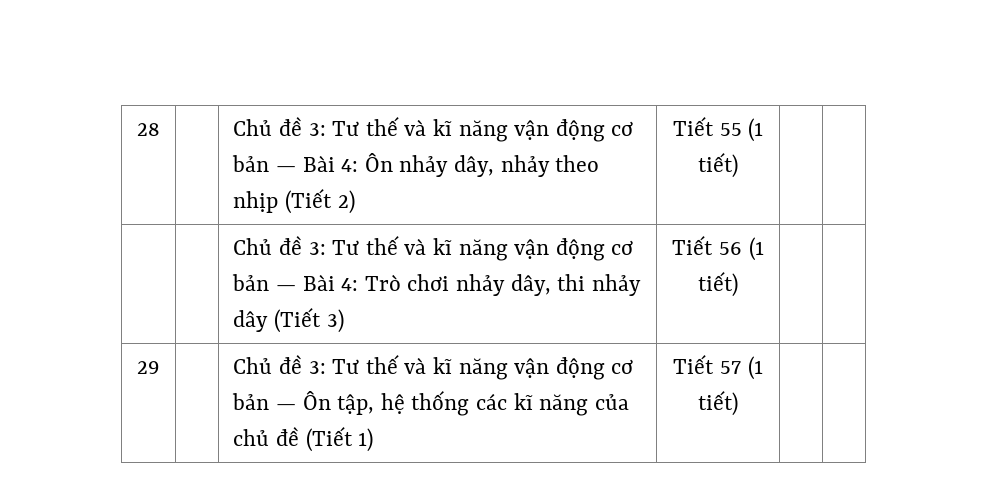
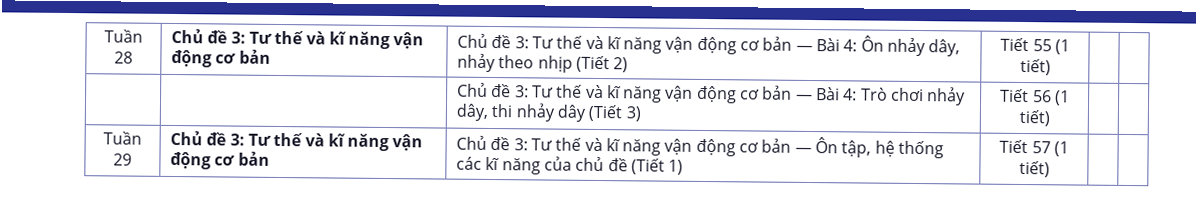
(137, 129) none -> [104,29,144,43] Tuần
(160, 129) none -> [170,28,425,50] [170,49,271,68] Chủ đề 3: Tư thế và kĩ năng vận động cơ bản
(738, 284) none -> [103,131,143,145] Tuần
(160, 367) none -> [169,130,424,152] [169,151,270,170] Chủ đề 3: Tư thế và kĩ năng vận động cơ bản

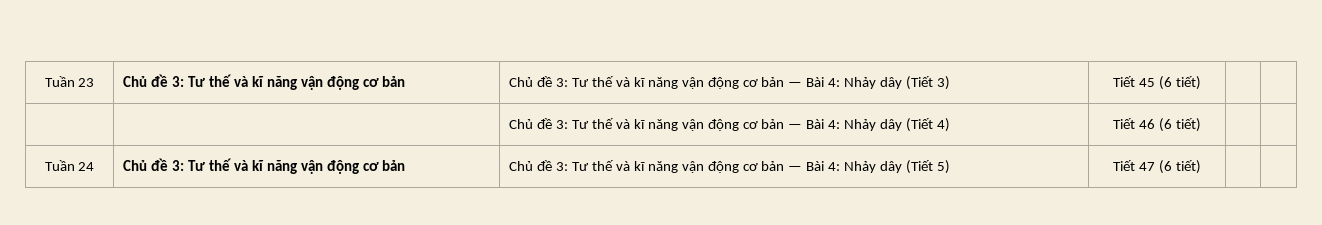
[104,29,144,43] [114,51,133,64] Tuần 28 -> [44,76,95,87] Tuần 23
[860,35,961,57] [456,53,629,73] [1000,37,1070,55] Ôn nhảy dây, nhảy theo nhịp (Tiết 2) | Tiết 55 (1 -> [844,76,950,90] [1113,76,1172,90] Nhảy dây (Tiết 3) | Tiết 45 (6
[860,87,967,106] [455,103,641,122] [1000,88,1070,106] Trò chơi nhảy dây, thi nhảy dây (Tiết 3) | Tiết 56 (1 -> [844,118,950,132] [1113,118,1172,132] Nhảy dây (Tiết 4) | Tiết 46 (6
[113,153,132,166] 29 -> [78,162,95,171] 24
[815,137,945,159] [455,156,684,175] [999,139,1069,157] Ôn tập, hệ thống các kĩ năng của chủ đề (Tiết 1) | Tiết 57 (1 -> [806,160,950,174] [1113,160,1172,174] Bài 4: Nhảy dây (Tiết 5) | Tiết 47 (6

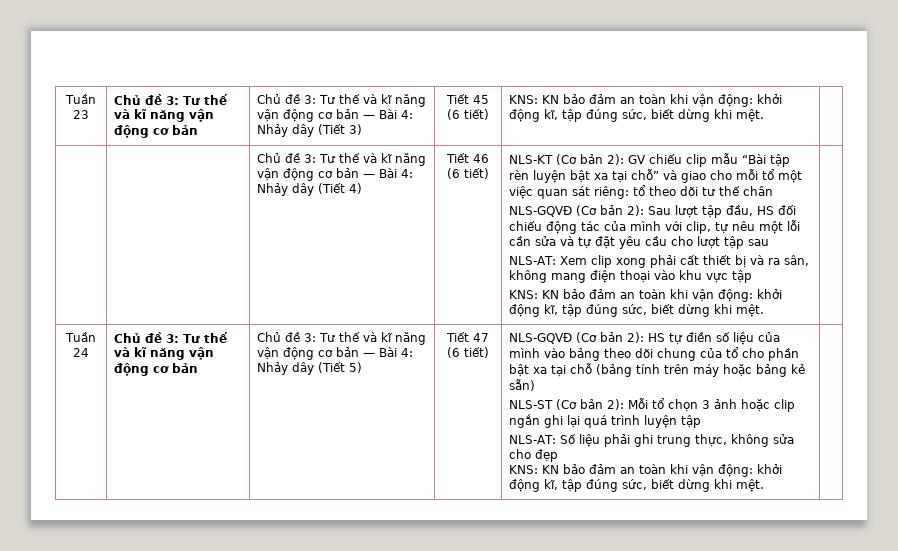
(1201, 83) none -> [509,94,783,107] [509,109,765,122] KNS: KN bảo đảm an toàn khi vận động: khởi động kĩ, tập đúng sức, biết dừng khi mệt.
(1201, 125) none -> [509,153,791,167] [509,169,803,183] [509,185,774,199] [509,205,797,218] [509,220,801,234] [509,236,770,249] [509,255,810,268] [509,270,753,283] [509,289,783,302] [509,304,765,317] NLS-KT (Cơ bản 2): GV chiếu clip mẫu “Bài tập rèn luyện bật xa tại chỗ” và giao cho mỗi tổ một việc quan sát riêng: tổ theo dõi tư thế chân // NLS-GQVĐ (Cơ bản 2): Sau lượt tập đầu, HS đối chiếu động tác của mình với clip, tự nêu một lỗi cần sửa và tự đặt yêu cầu cho lượt tập sau // NLS-AT: Xem clip xong phải cất thiết bị và ra sân, không mang điện thoại vào khu vực tập // KNS: KN bảo đảm an toàn khi vận động: khởi động kĩ, tập đúng sức, biết dừng khi mệt.
(1201, 167) none -> [509,332,781,345] [509,347,800,361] [509,363,806,377] [509,379,536,391] [509,398,796,412] [509,414,702,428] [509,434,795,447] [509,449,559,462] [509,464,783,477] [509,479,765,492] NLS-GQVĐ (Cơ bản 2): HS tự điền số liệu của mình vào bảng theo dõi chung của tổ cho phần bật xa tại chỗ (bảng tính trên máy hoặc bảng kẻ sẵn) // NLS-ST (Cơ bản 2): Mỗi tổ chọn 3 ảnh hoặc clip ngắn ghi lại quá trình luyện tập // NLS-AT: Số liệu phải ghi trung thực, không sửa cho đẹp // KNS: KN bảo đảm an toàn khi vận động: khởi động kĩ, tập đúng sức, biết dừng khi mệt.

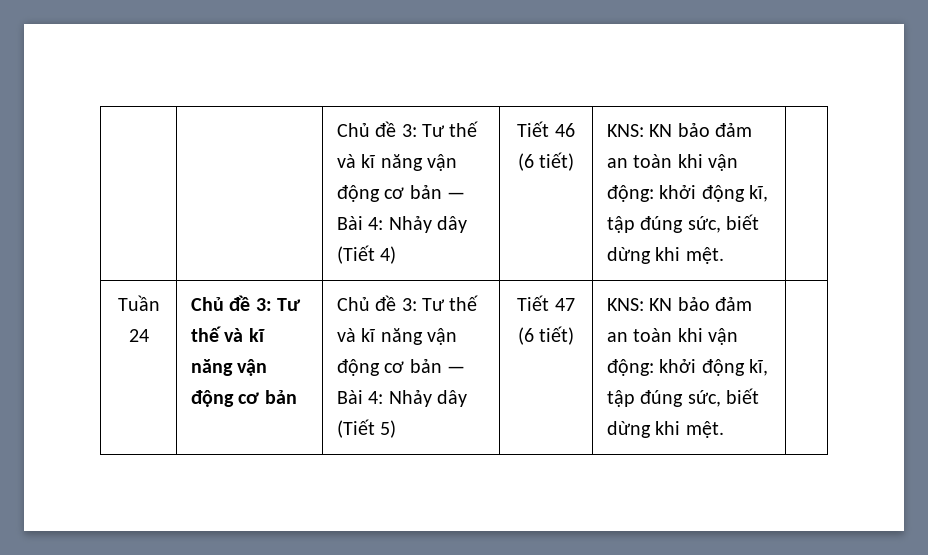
[65,94,97,104] [73,110,89,119] [114,94,229,105] [114,109,215,122] [114,124,199,138] [257,94,427,107] [257,109,414,122] [257,124,363,137] [446,94,489,104] [447,109,489,120] [509,94,783,107] [509,109,765,122] Tuần 23 | Chủ đề 3: Tư thế và kĩ năng vận động cơ bản | Chủ đề 3: Tư thế và kĩ năng vận động cơ bản — Bài 4: Nhảy dây (Tiết 3) | Tiết 45 (6 tiết) | KNS: KN bảo đảm an toàn khi vận động: khởi động kĩ, tập đúng sức, biết dừng khi mệt. | // -> (337, 130) none
[509,153,791,167] [509,169,803,183] [509,185,774,199] [509,205,797,218] [509,220,801,234] [509,236,770,249] [509,255,810,268] [509,270,753,283] NLS-KT (Cơ bản 2): GV chiếu clip mẫu “Bài tập rèn luyện bật xa tại chỗ” và giao cho mỗi tổ một việc quan sát riêng: tổ theo dõi tư thế chân // NLS-GQVĐ (Cơ bản 2): Sau lượt tập đầu, HS đối chiếu động tác của mình với clip, tự nêu một lỗi cần sửa và tự đặt yêu cầu cho lượt tập sau // NLS-AT: Xem clip xong phải cất thiết bị và ra sân, không mang điện thoại vào khu vực tập // -> (575, 161) none
[509,332,781,345] [509,347,800,361] [509,363,806,377] [509,379,536,391] [509,398,796,412] [509,414,702,428] [509,434,795,447] [509,449,559,462] NLS-GQVĐ (Cơ bản 2): HS tự điền số liệu của mình vào bảng theo dõi chung của tổ cho phần bật xa tại chỗ (bảng tính trên máy hoặc bảng kẻ sẵn) // NLS-ST (Cơ bản 2): Mỗi tổ chọn 3 ảnh hoặc clip ngắn ghi lại quá trình luyện tập // NLS-AT: Số liệu phải ghi trung thực, không sửa cho đẹp // -> (575, 335) none

